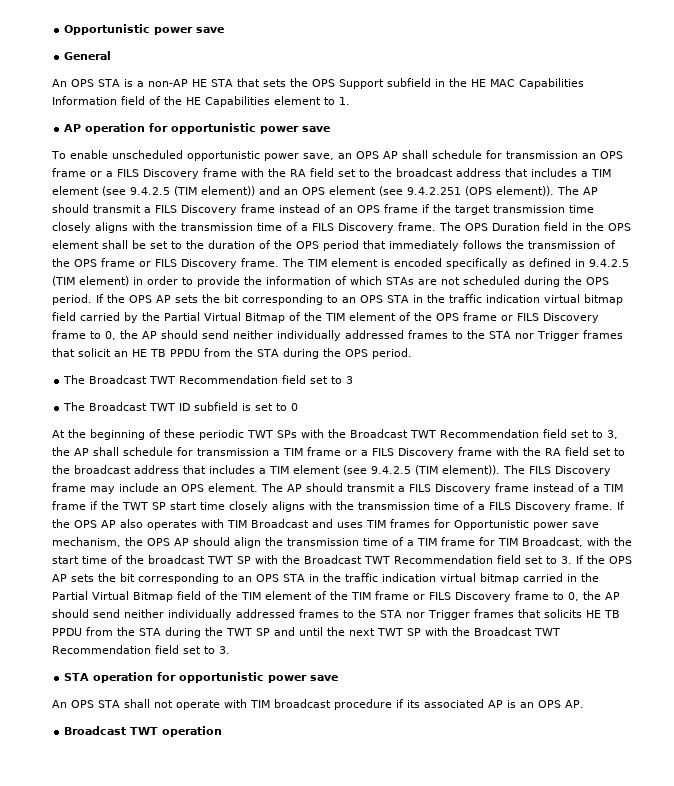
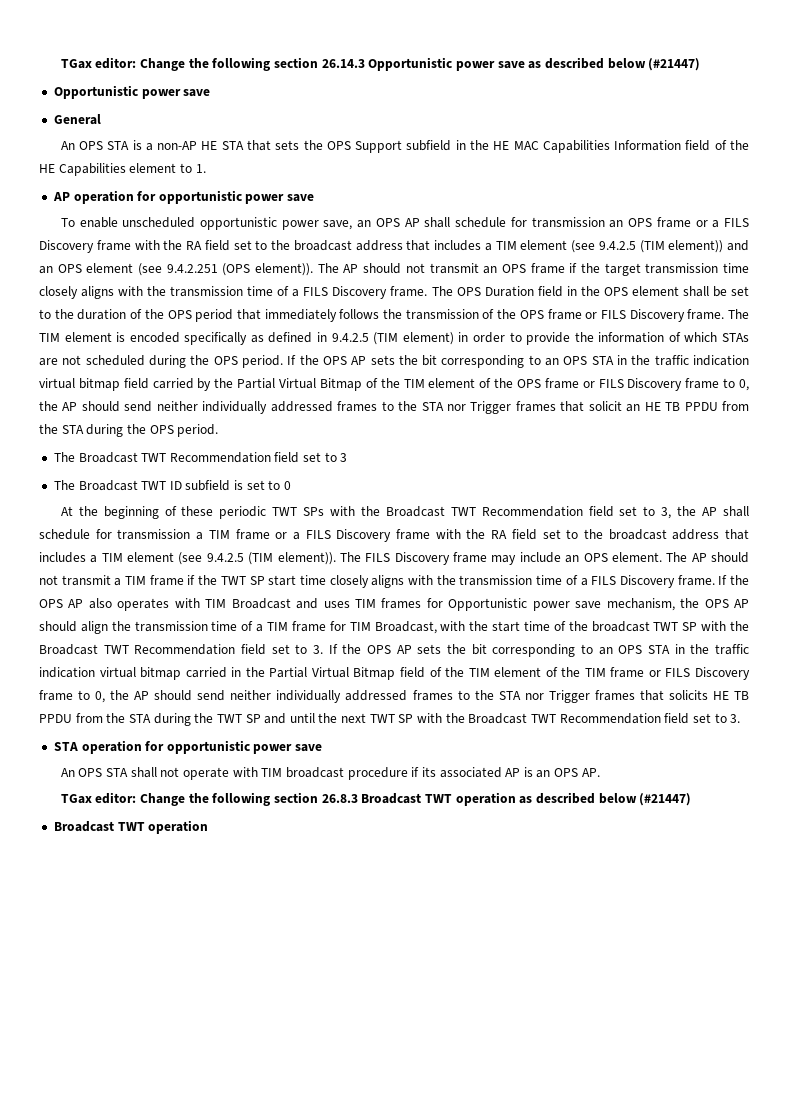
(64, 29) none -> [60,57,701,71] TGax editor: Change the following section 26.14.3 Opportunistic power save as described below (#21447) //
[93,204,336,215] transmit a FILS Discovery frame instead of -> [405,263,479,274] not transmit
[347,483,600,494] transmit a FILS Discovery frame instead of a -> [39,575,122,586] not transmit a
(584, 704) none -> [60,792,692,806] // TGax editor: Change the following section 26.8.3 Broadcast TWT operation as described below (#21447)

